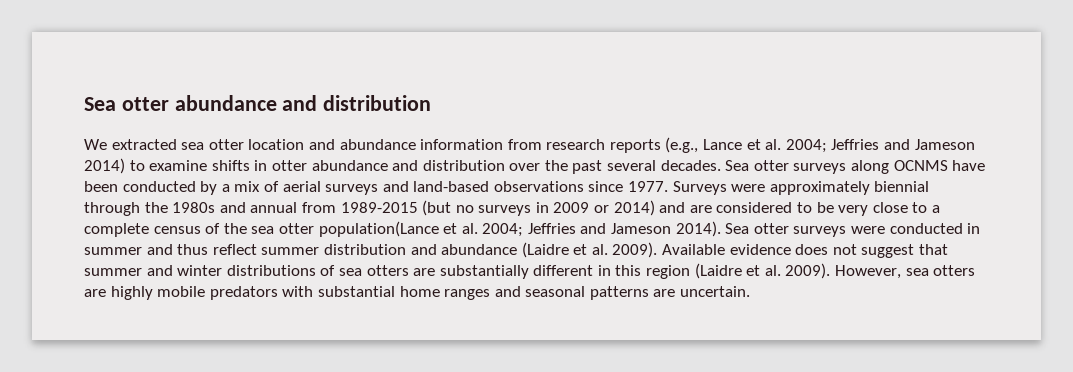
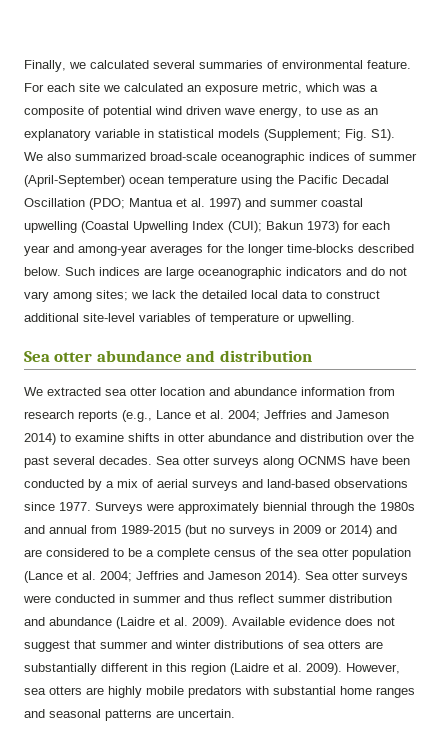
(84, 104) none -> [24,60,411,72] [24,83,378,95] [24,106,378,118] [24,129,395,141] [24,152,417,164] [24,175,389,187] [24,198,363,210] [24,221,390,233] [24,244,414,256] [24,267,407,279] [24,290,380,302] [24,313,355,325] Finally, we calculated several summaries of environmental feature. For each site we calculated an exposure metric, which was a composite of potential wind driven wave energy, to use as an explanatory variable in statistical models (Supplement; Fig. S1). We also summarized broad-scale oceanographic indices of summer (April-September) ocean temperature using the Pacific Decadal Oscillation (PDO; Mantua et al. 1997) and summer coastal upwelling (Coastal Upwelling Index (CUI); Bakun 1973) for each year and among-year averages for the longer time-blocks described below. Such indices are large oceanographic indicators and do not vary among sites; we lack the detailed local data to construct additional site-level variables of temperature or upwelling. //
[838,202,928,216] very close to -> (142, 552) none
[318,221,439,237] population(Lance -> [352,548,411,560] [24,571,63,583] population (Lance

